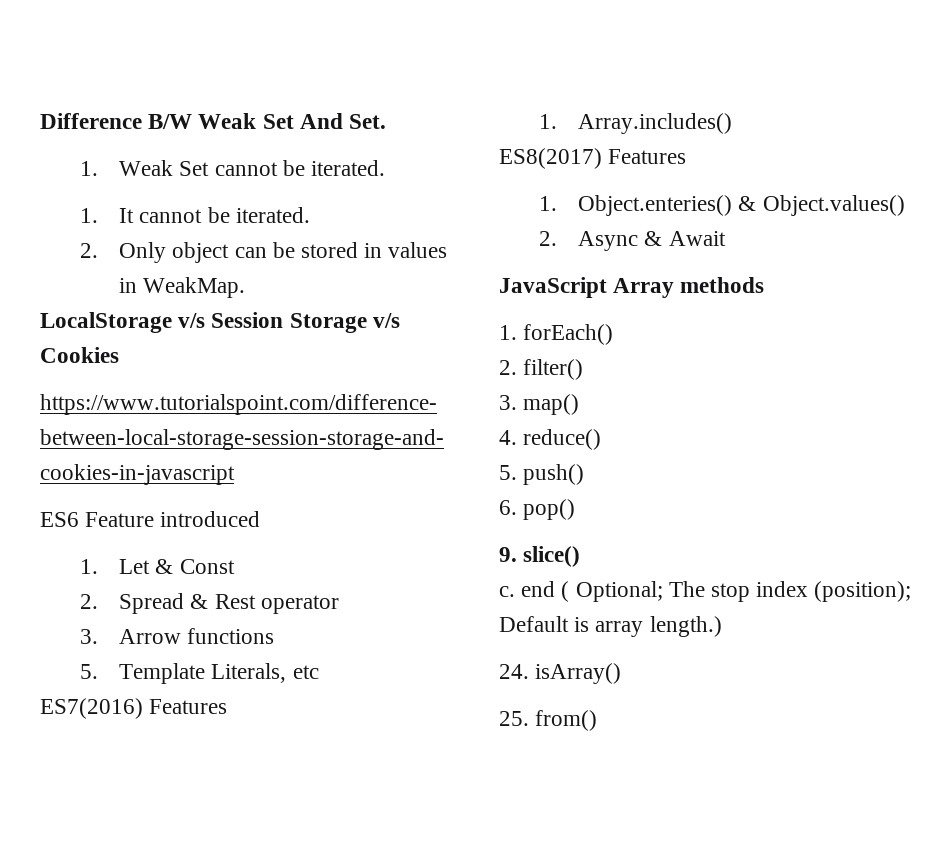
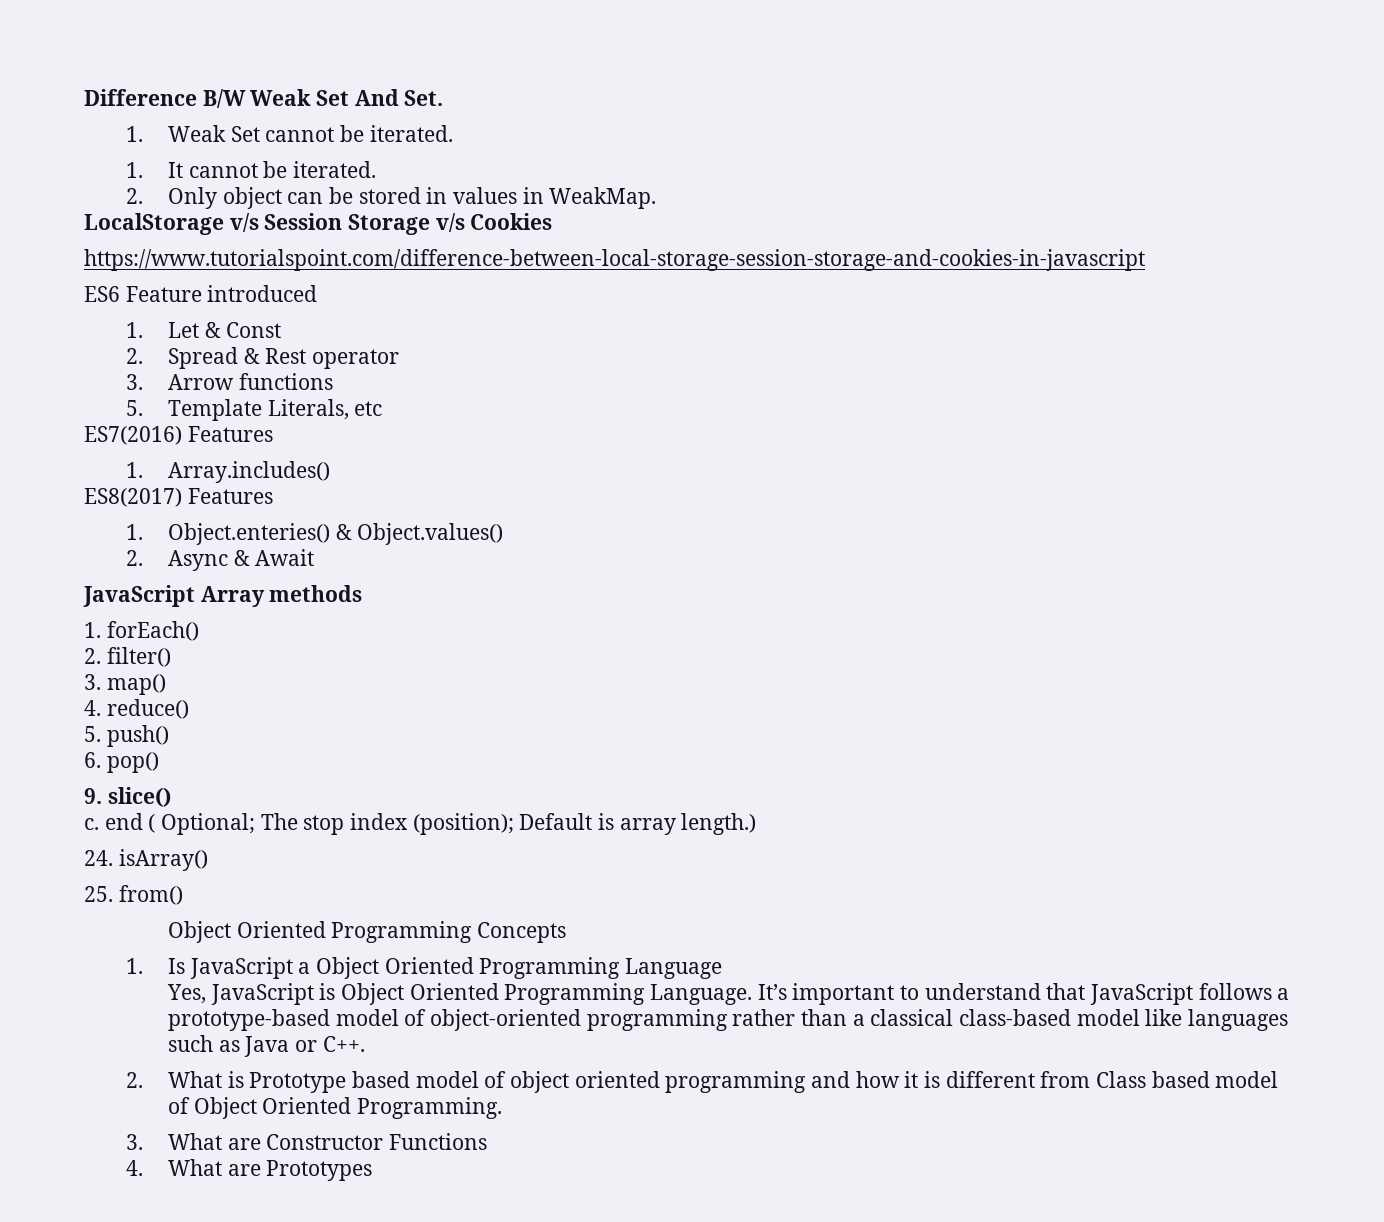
(598, 720) none -> [167,921,566,943] [125,957,722,979] [166,983,1290,1005] [167,1009,1288,1031] [167,1035,365,1057] [125,1071,1279,1093] [167,1097,502,1119] [125,1133,487,1150] [125,1159,373,1181] // Object Oriented Programming Concepts // 1. Is JavaScript a Object Oriented Programming Language // Yes, JavaScript is Object Oriented Programming Language. It’s important to understand that JavaScript follows a prototype-based model of object-oriented programming rather than a classical class-based model like languages such as Java or C++. // 2. What is Prototype based model of object oriented programming and how it is different from Class based model of Object Oriented Programming. // 3. What are Constructor Functions // 4. What are Prototypes

